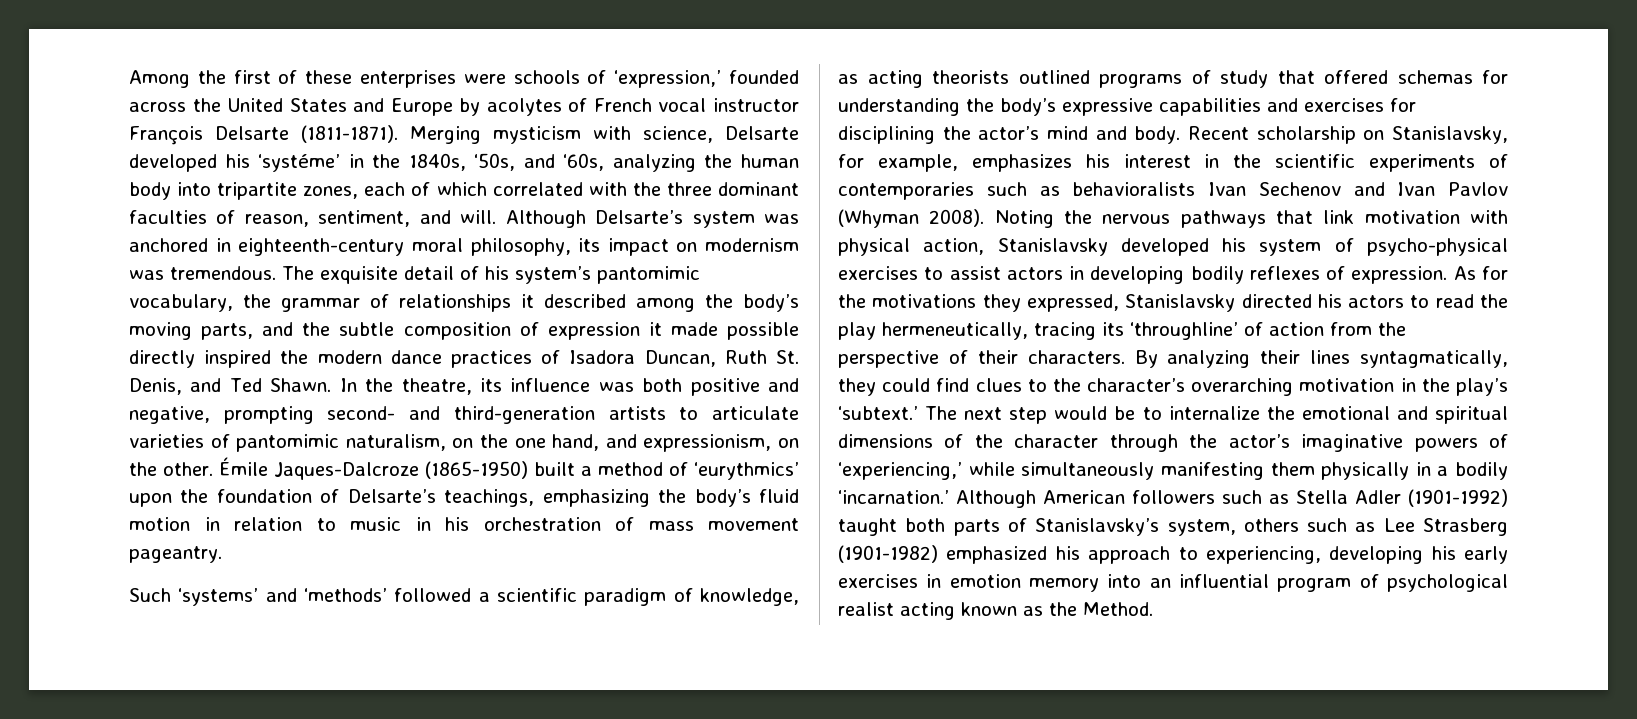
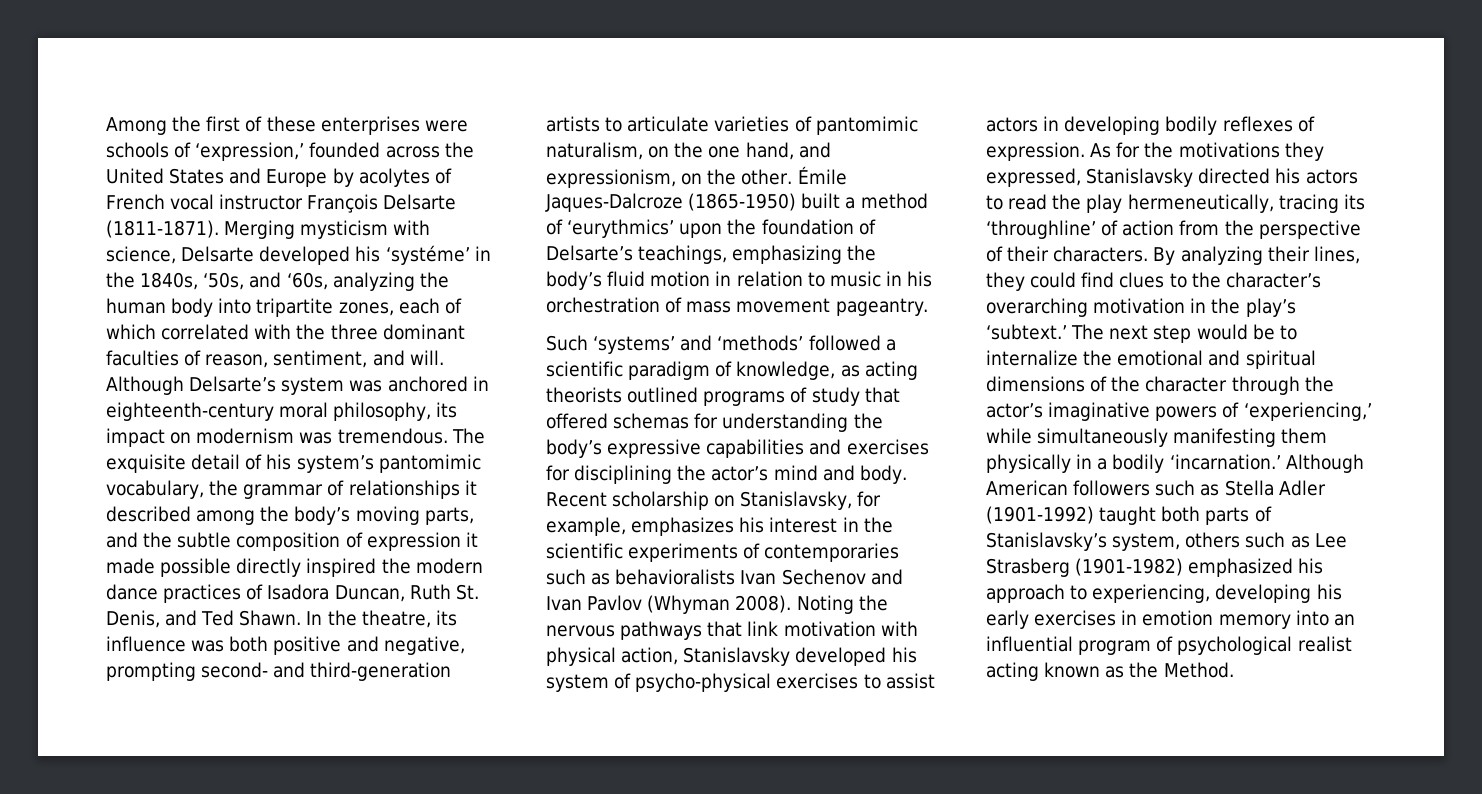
[1310,350,1508,368] lines syntagmatically, -> [1313,246,1360,264] lines,

